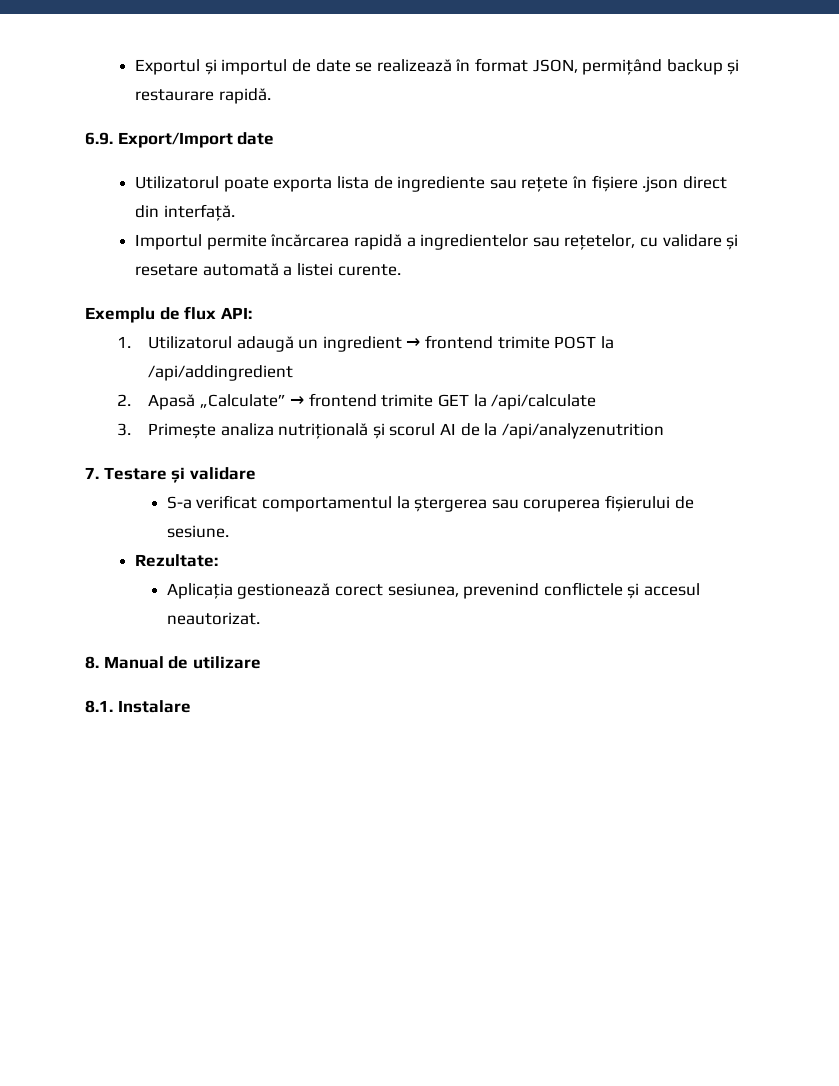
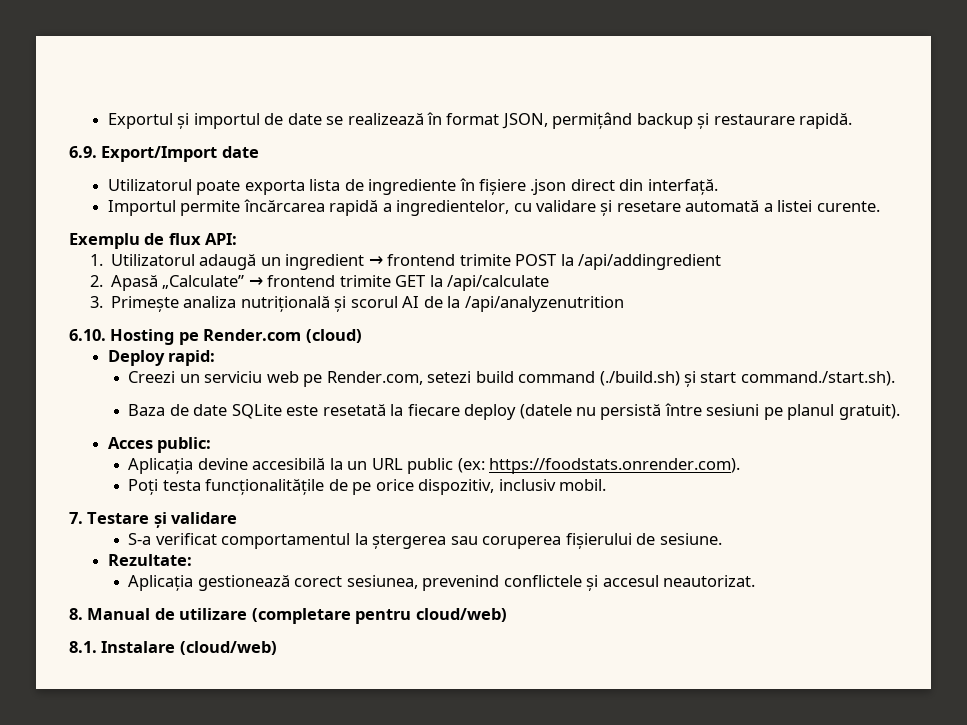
[489,177,569,192] sau rețete -> (457, 187) none
[420,234,636,250] ingredientelor sau rețetelor, -> [396,200,510,216] ingredientelor,
(664, 431) none -> [69,329,362,345] [107,350,216,366] [128,371,895,387] [128,403,900,420] [107,437,212,453] [128,458,741,474] [128,479,607,495] // 6.10. Hosting pe Render.com (cloud) // Deploy rapid: // Creezi un serviciu web pe Render.com, setezi build command (./build.sh) și start command./start.sh). // Baza de date SQLite este resetată la fiecare deploy (datele nu persistă între sesiuni pe planul gratuit). // Acces public: // Aplicația devine accesibilă la un URL public (ex: https://foodstats.onrender.com). // Poți testa funcționalitățile de pe orice dispozitiv, inclusiv mobil.
(261, 662) none -> [251,608,507,624] (completare pentru cloud/web)
(191, 706) none -> [179,641,277,655] (cloud/web)

